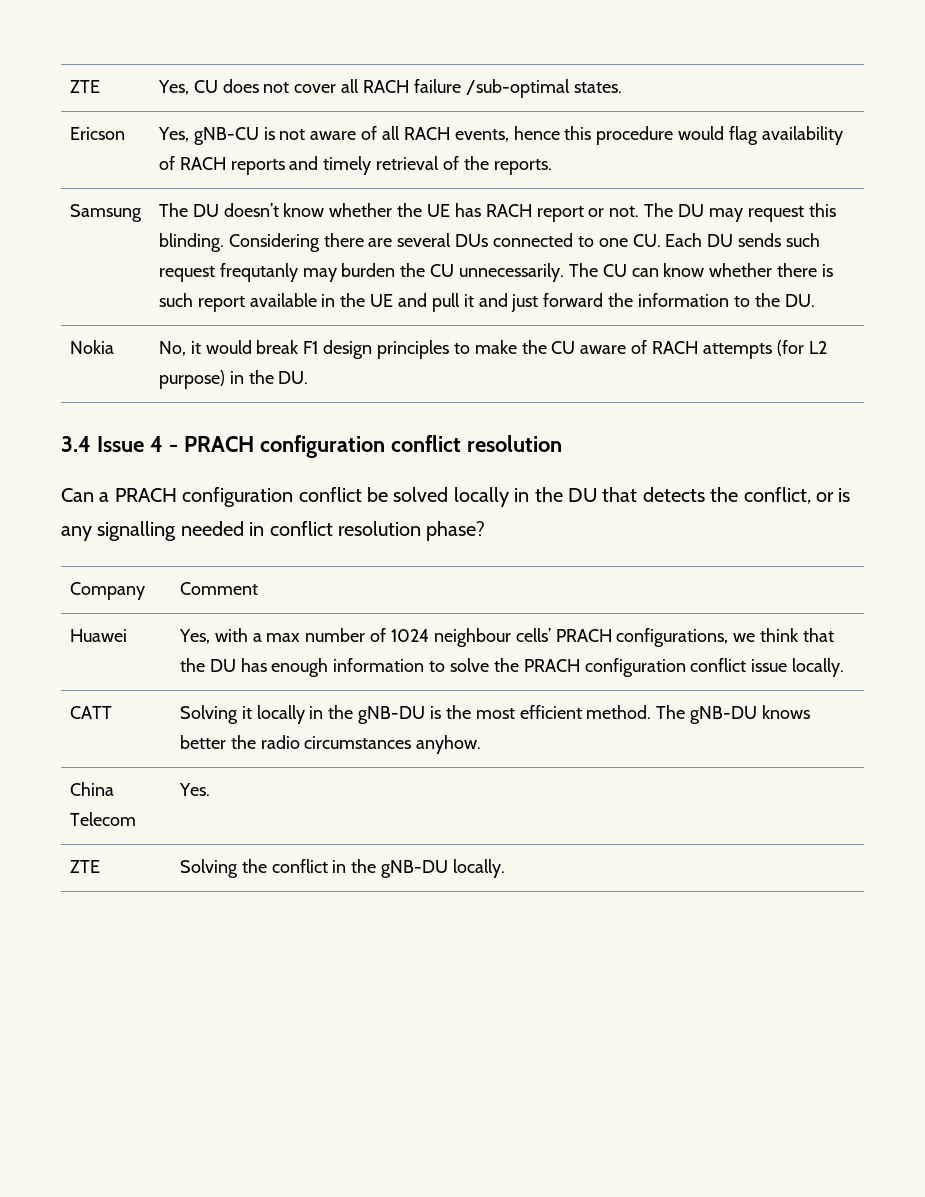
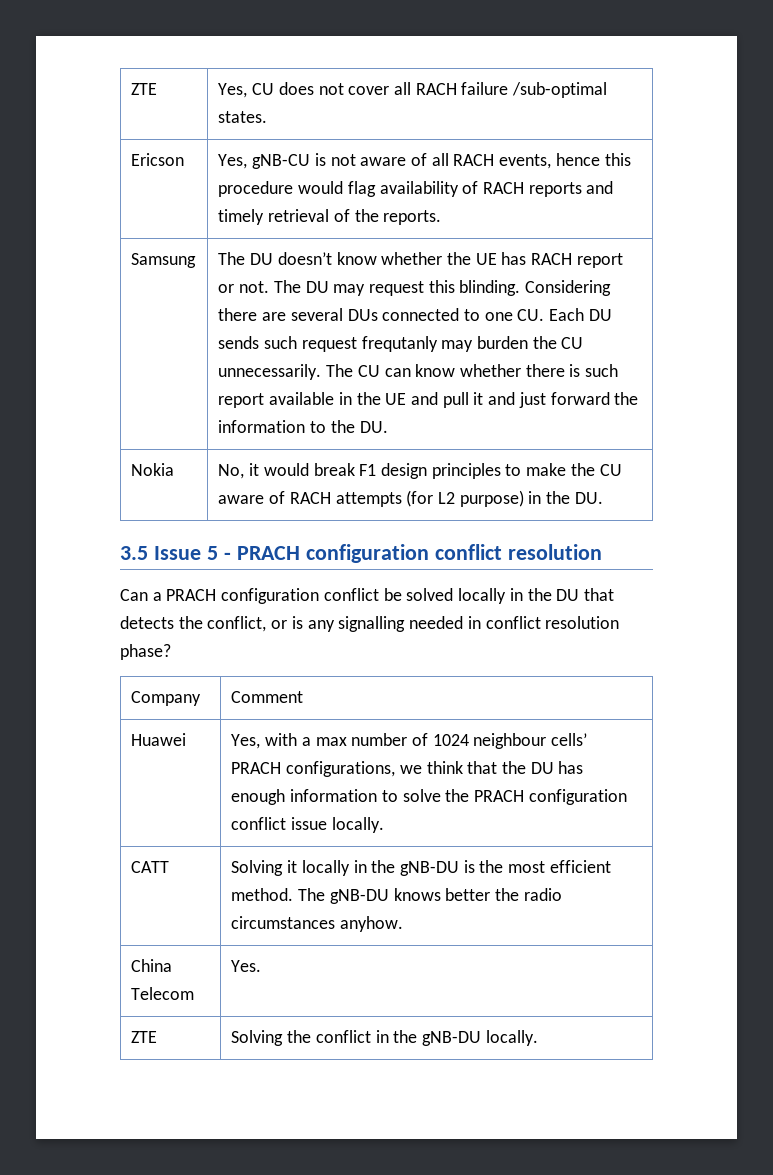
[61,436,163,452] 3.4 Issue 4 -> [120,546,218,560] 3.5 Issue 5

